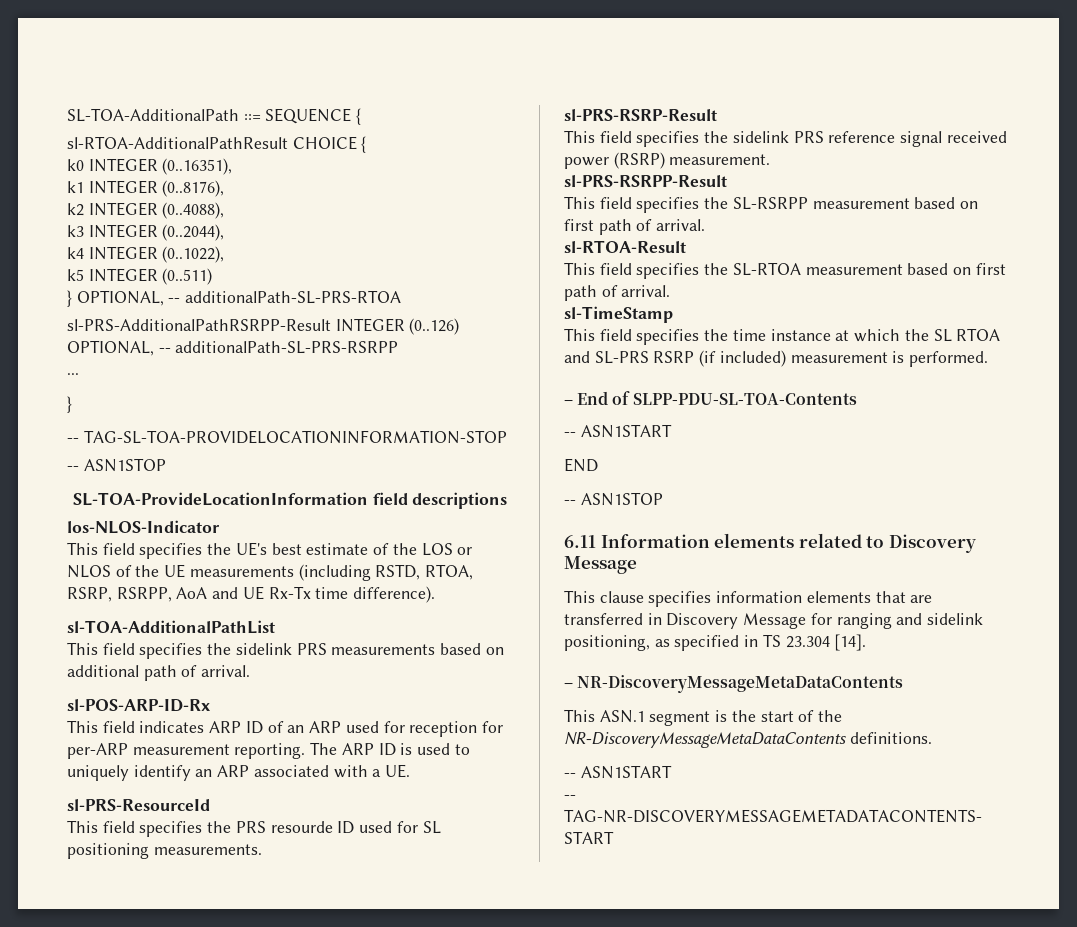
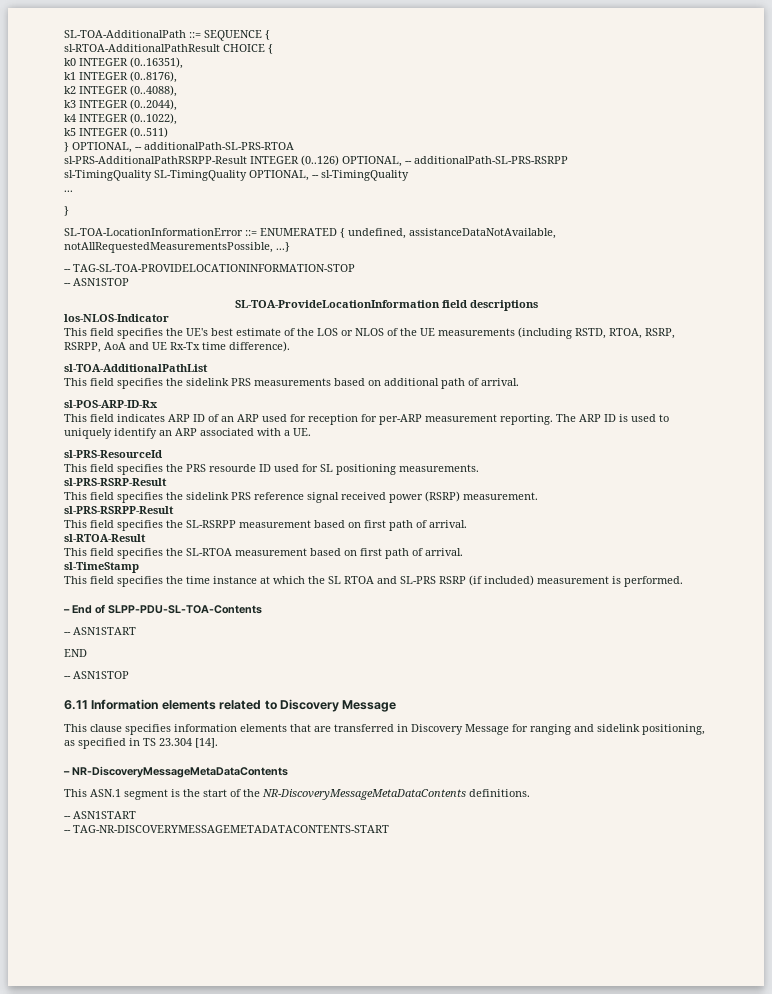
[67,373,79,375] [67,396,72,413] ... // } -> [64,170,409,181] [64,190,73,192] [64,206,69,216] [64,228,556,239] [64,242,290,253] sl-TimingQuality SL-TimingQuality OPTIONAL, -- sl-TimingQuality // ... // } // SL-TOA-LocationInformationError ::= ENUMERATED { undefined, assistanceDataNotAvailable, notAllRequestedMeasurementsPossible, ...}

